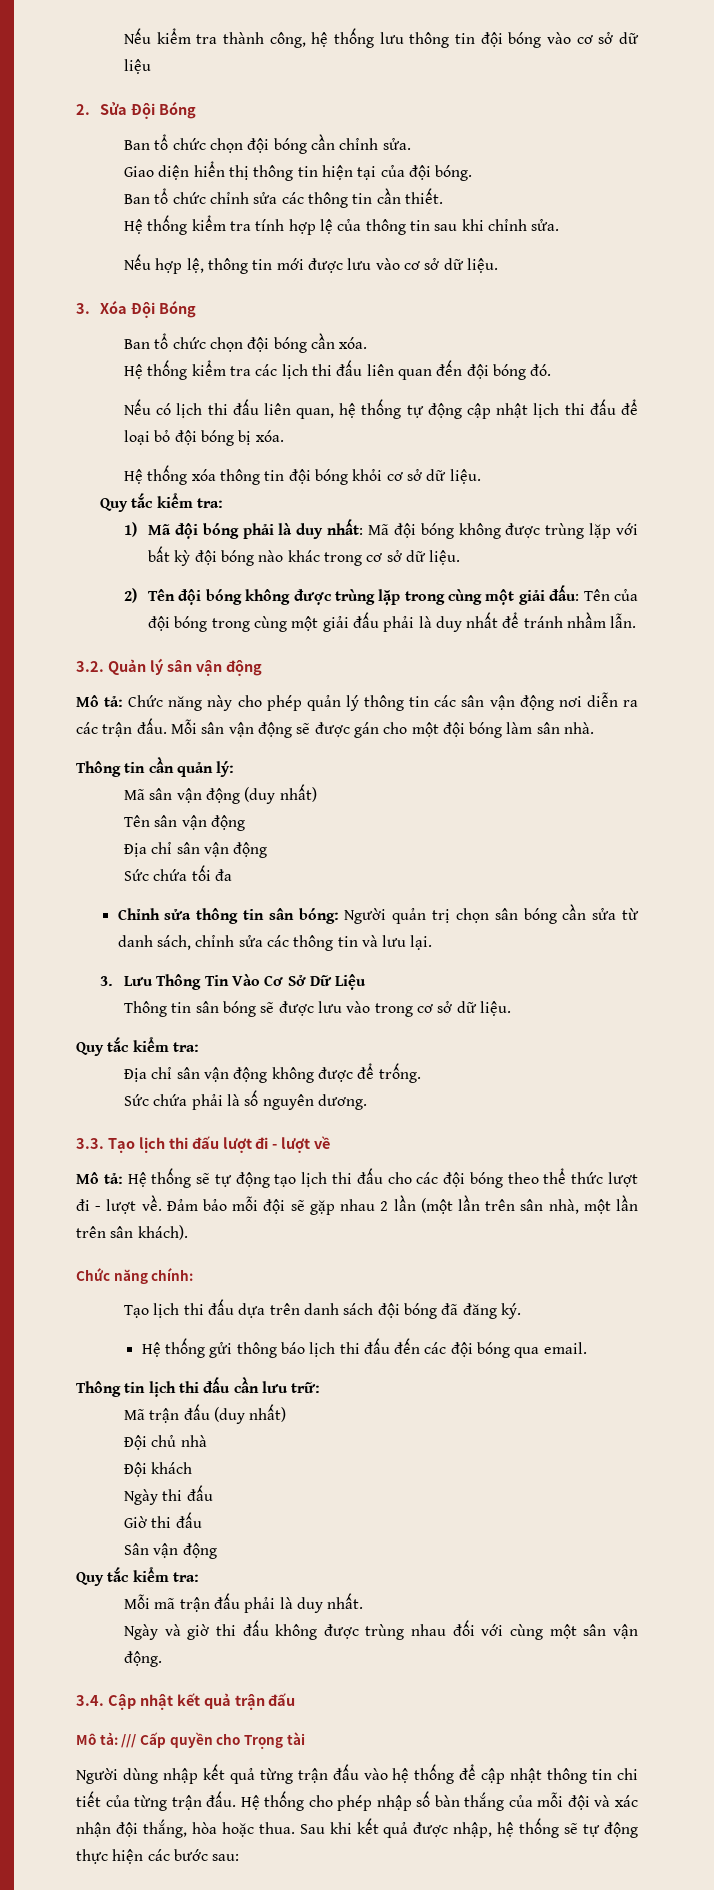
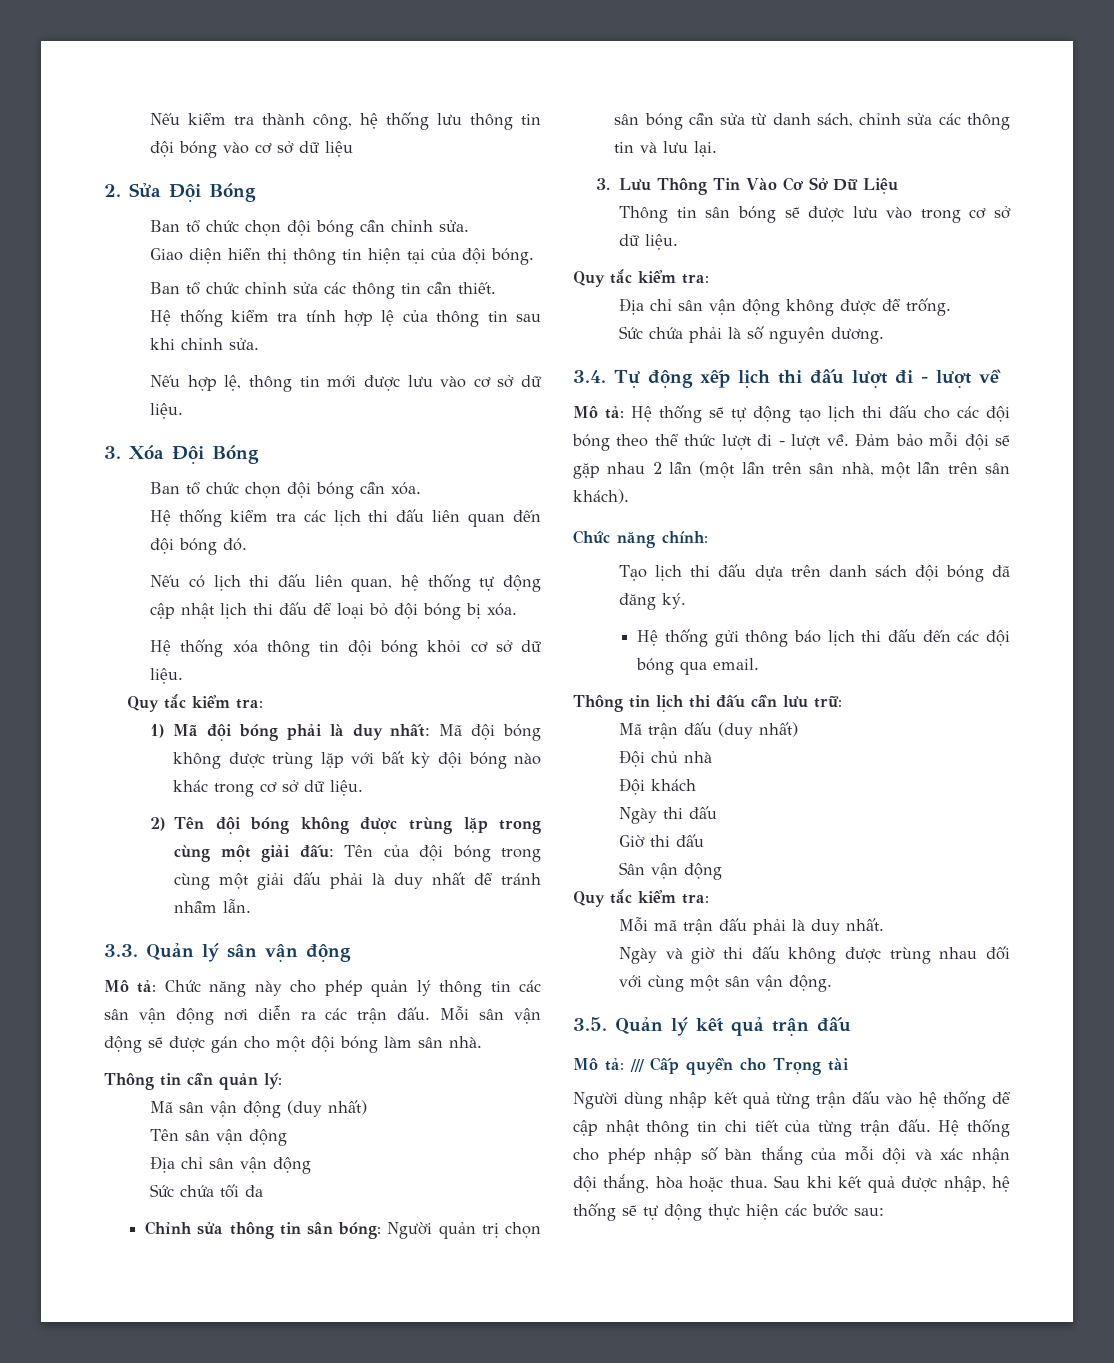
[76,661,104,672] 3.2. -> [104,944,138,957] 3.3.
[76,1138,135,1153] 3.3. Tạo -> [573,370,730,388] 3.4. Tự động xếp
[76,1694,173,1710] 3.4. Cập nhật -> [573,1017,688,1036] 3.5. Quản lý

